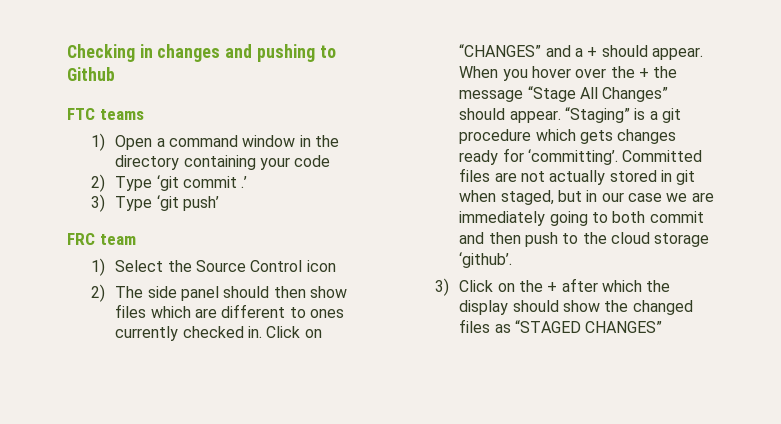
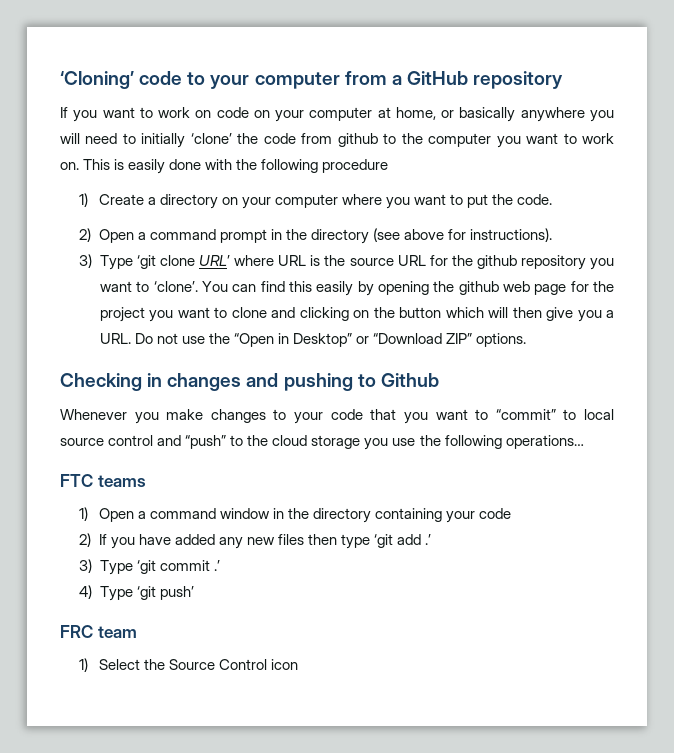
(67, 53) none -> [60,71,564,89] [60,107,614,122] [60,133,614,148] [60,159,389,174] [79,193,553,209] [79,228,553,244] [79,254,615,270] [99,281,614,296] [99,307,614,322] [99,333,527,347] ‘Cloning’ code to your computer from a GitHub repository // If you want to work on code on your computer at home, or basically anywhere you will need to initially ‘clone’ the code from github to the computer you want to work on. This is easily done with the following procedure // 1) Create a directory on your computer where you want to put the code. // 2) Open a command prompt in the directory (see above for instructions). // 3) Type ‘git clone URL’ where URL is the source URL for the github repository you want to ‘clone’. You can find this easily by opening the github web page for the project you want to clone and clicking on the button which will then give you a URL. Do not use the “Open in Desktop” or “Download ZIP” options. //
(115, 74) none -> [60,409,615,424] [60,435,584,450] // Whenever you make changes to your code that you want to “commit” to local source control and “push” to the cloud storage you use the following operations…
(106, 183) none -> [98,534,432,549] [79,559,93,573] If you have added any new files then type ‘git add .’ // 3)
[91,194,106,212] 3) -> [79,585,93,599] 4)
[91,284,347,302] [115,304,344,318] [115,326,322,341] [459,44,703,60] [459,66,678,81] [459,86,669,102] [459,107,681,123] [459,129,677,144] [459,148,703,165] [459,168,696,185] [459,190,714,205] [459,211,704,226] [459,232,710,247] [459,252,513,268] [435,278,671,296] [459,300,693,315] [459,319,663,333] // 2) The side panel should then show files which are different to ones currently checked in. Click on “CHANGES” and a + should appear. When you hover over the + the message “Stage All Changes” should appear. “Staging” is a git procedure which gets changes ready for ‘committing’. Committed files are not actually stored in git when staged, but in our case we are immediately going to both commit and then push to the cloud storage ‘github’. // 3) Click on the + after which the display should show the changed files as “STAGED CHANGES” -> (298, 664) none

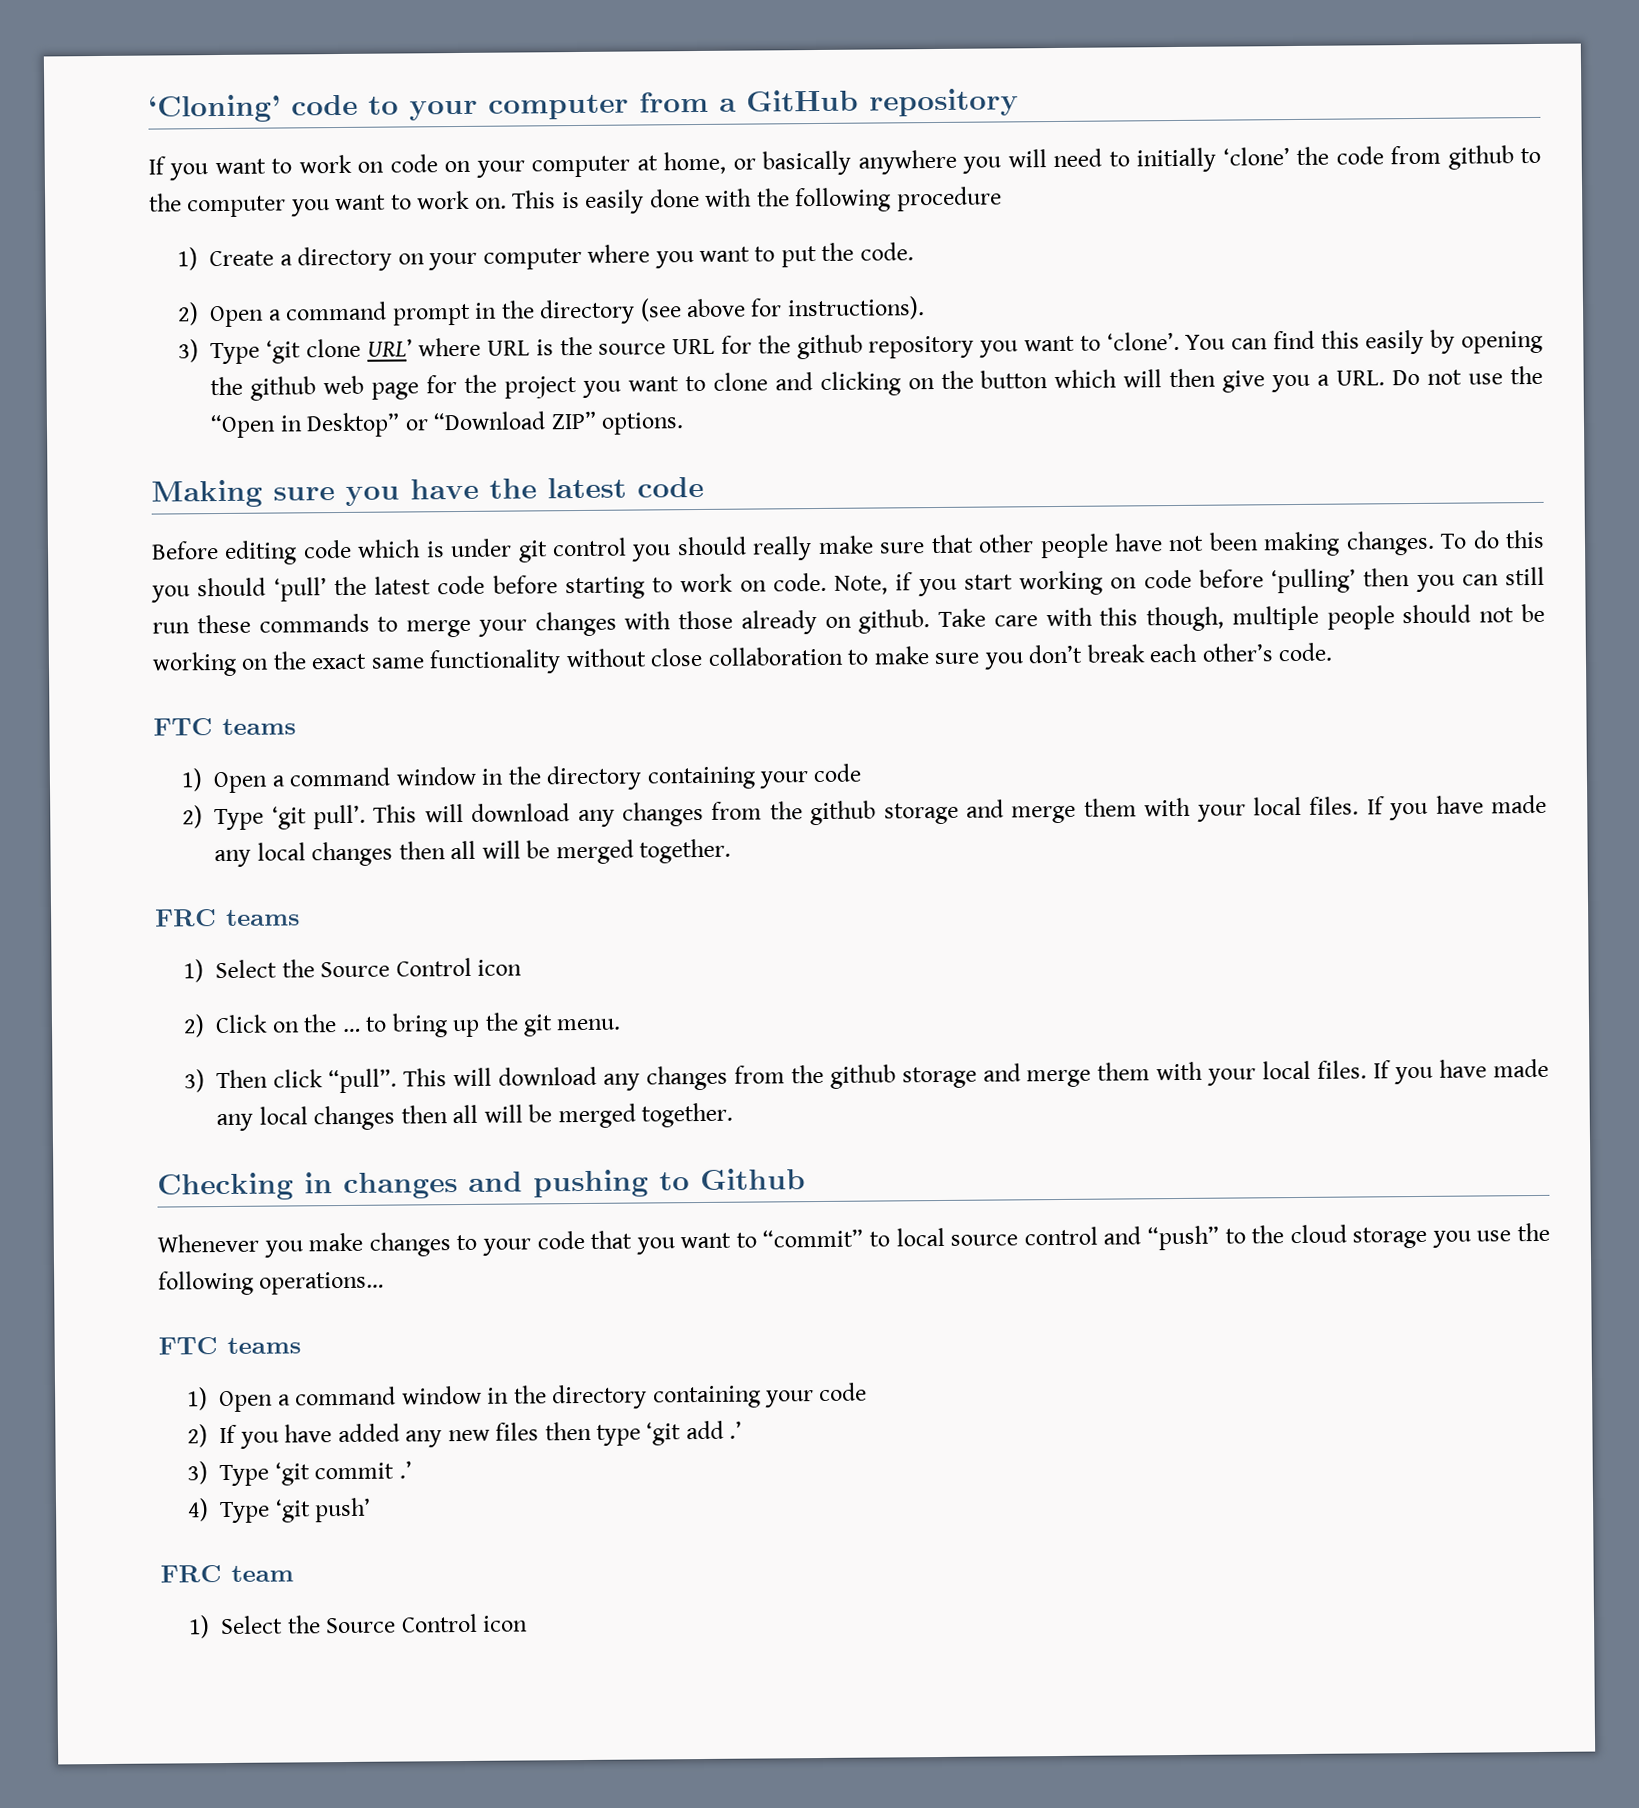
(527, 340) none -> [151,476,704,508] [151,529,1545,565] [151,566,1545,603] [152,603,1545,638] [152,642,1333,677] [153,718,296,736] [181,763,862,794] [182,794,1547,831] [214,838,732,868] [155,909,300,927] [183,957,523,983] [183,1012,622,1038] [184,1058,1549,1094] [216,1102,734,1132] // Making sure you have the latest code // Before editing code which is under git control you should really make sure that other people have not been making changes. To do this you should ‘pull’ the latest code before starting to work on code. Note, if you start working on code before ‘pulling’ then you can still run these commands to merge your changes with those already on github. Take care with this though, multiple people should not be working on the exact same functionality without close collaboration to make sure you don’t break each other’s code. // FTC teams // 1) Open a command window in the directory containing your code // 2) Type ‘git pull’. This will download any changes from the github storage and merge them with your local files. If you have made any local changes then all will be merged together. // FRC teams // 1) Select the Source Control icon // 2) Click on the … to bring up the git menu. // 3) Then click “pull”. This will download any changes from the github storage and merge them with your local files. If you have made any local changes then all will be merged together.

